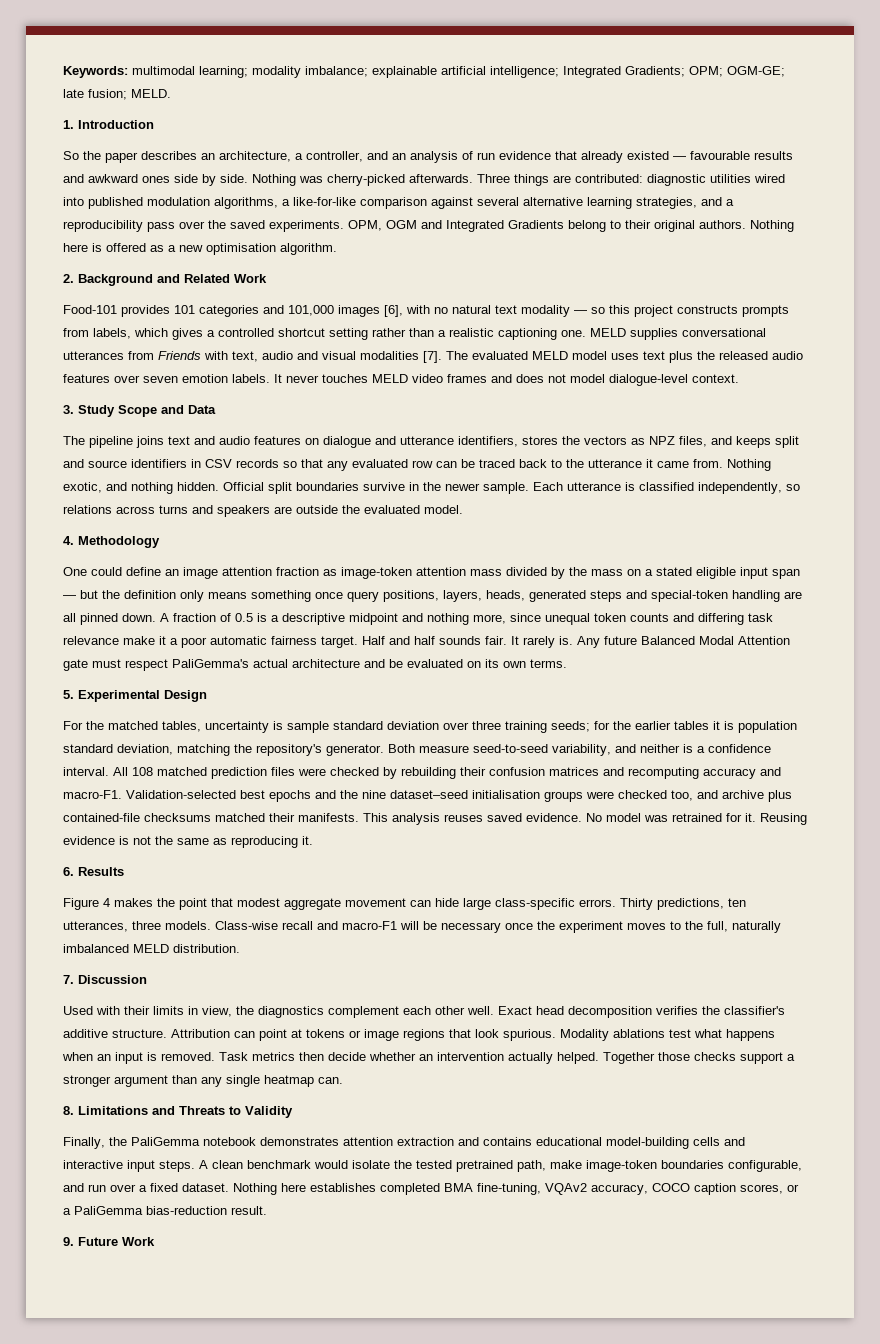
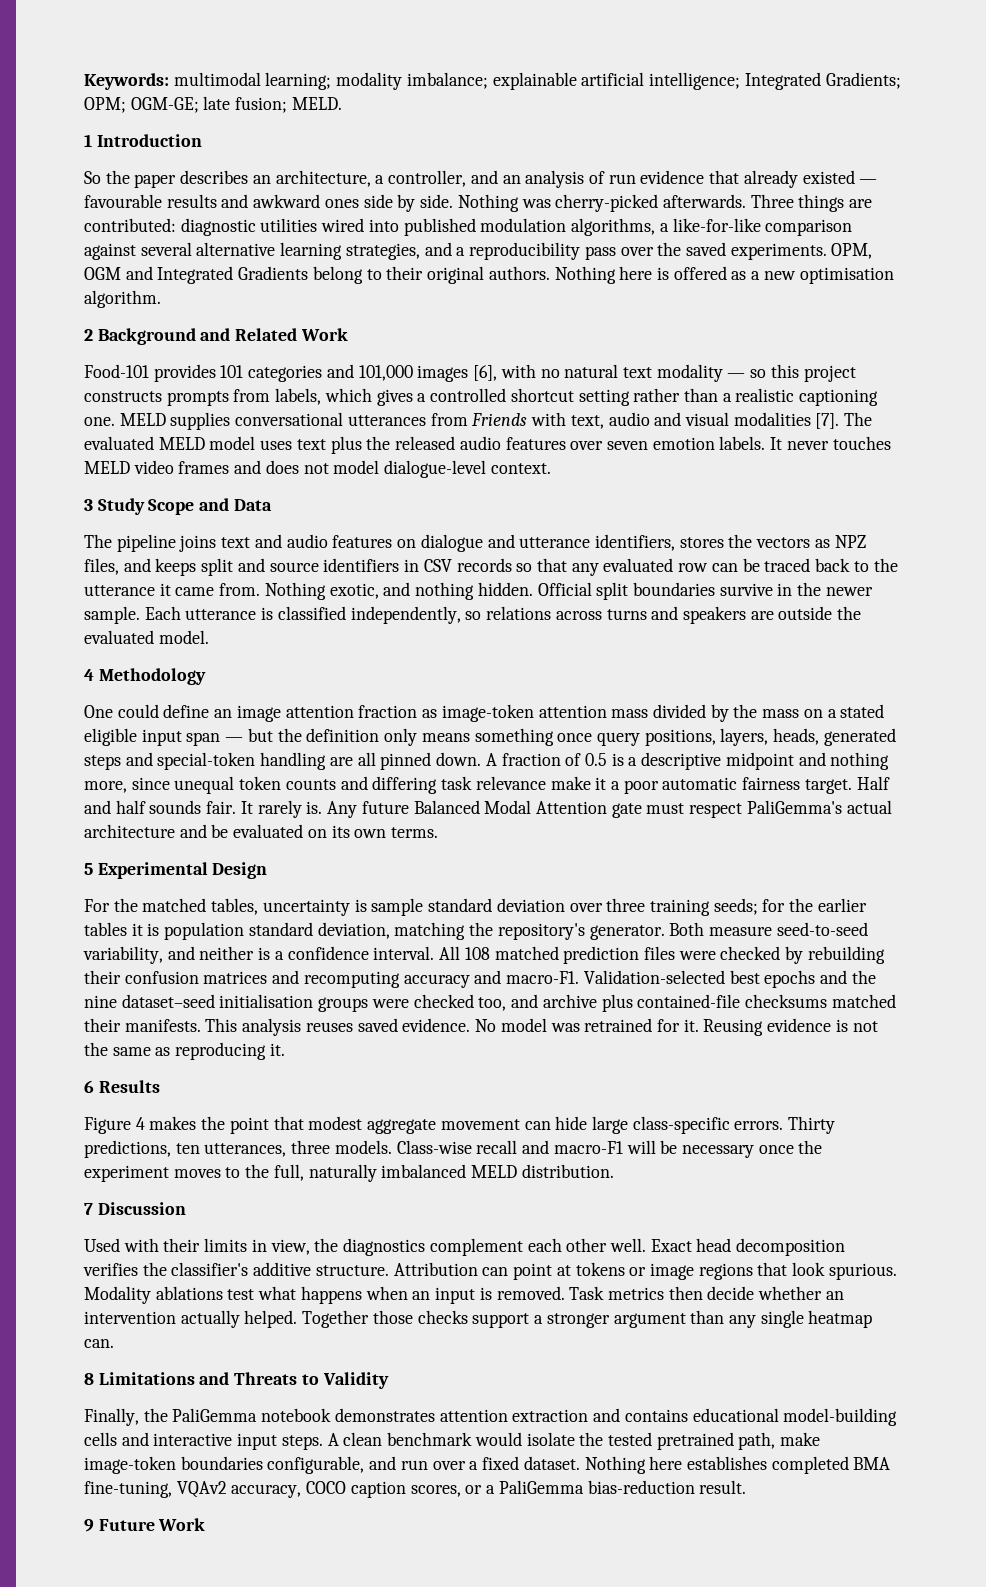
[63,120,74,129] 1. -> [84,134,92,147] 1
[63,274,74,283] 2. -> [84,329,93,341] 2
[63,405,74,414] 3. -> [84,499,93,511] 3
[63,536,74,545] 4. -> [84,669,94,681] 4
[63,690,74,699] 5. -> [84,863,93,875] 5
[63,867,74,876] 6. -> [84,1080,94,1093] 6
[63,975,74,984] 7. -> [84,1203,93,1215] 7
[63,1106,74,1115] 8. -> [84,1373,94,1385] 8
[63,1237,74,1246] 9. -> [84,1519,94,1532] 9

